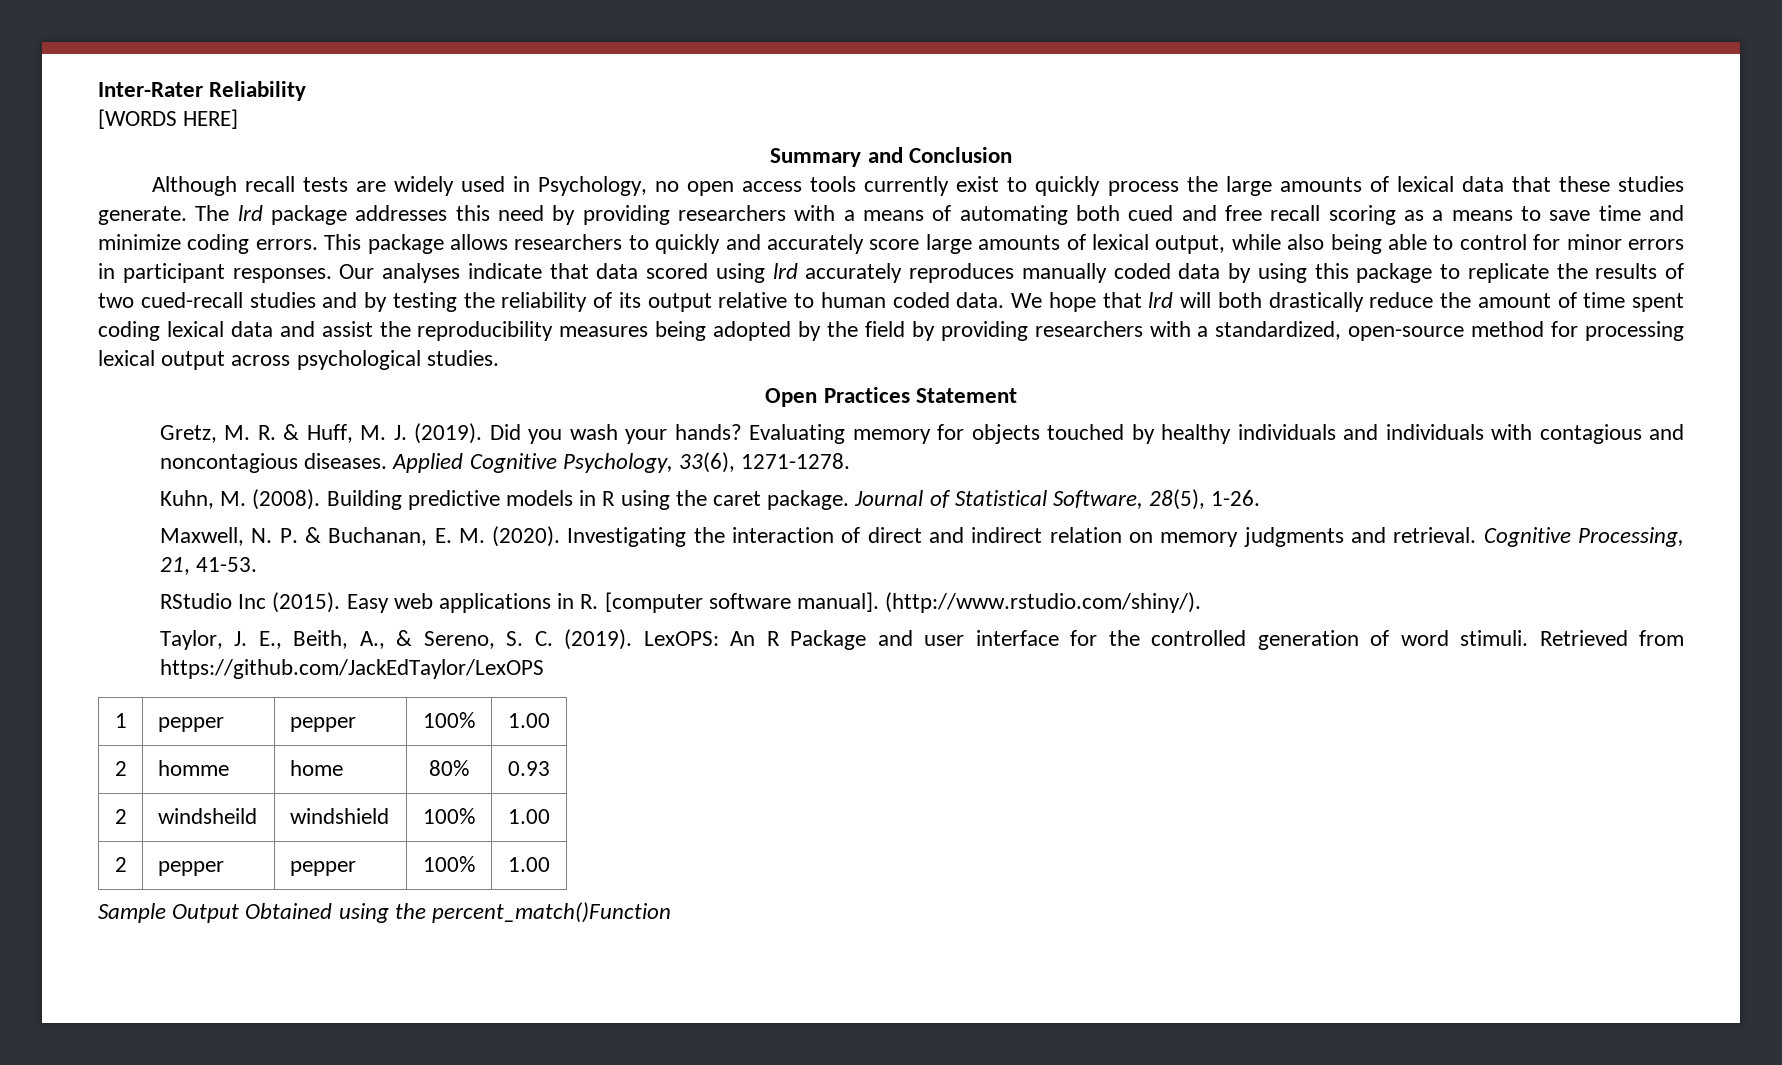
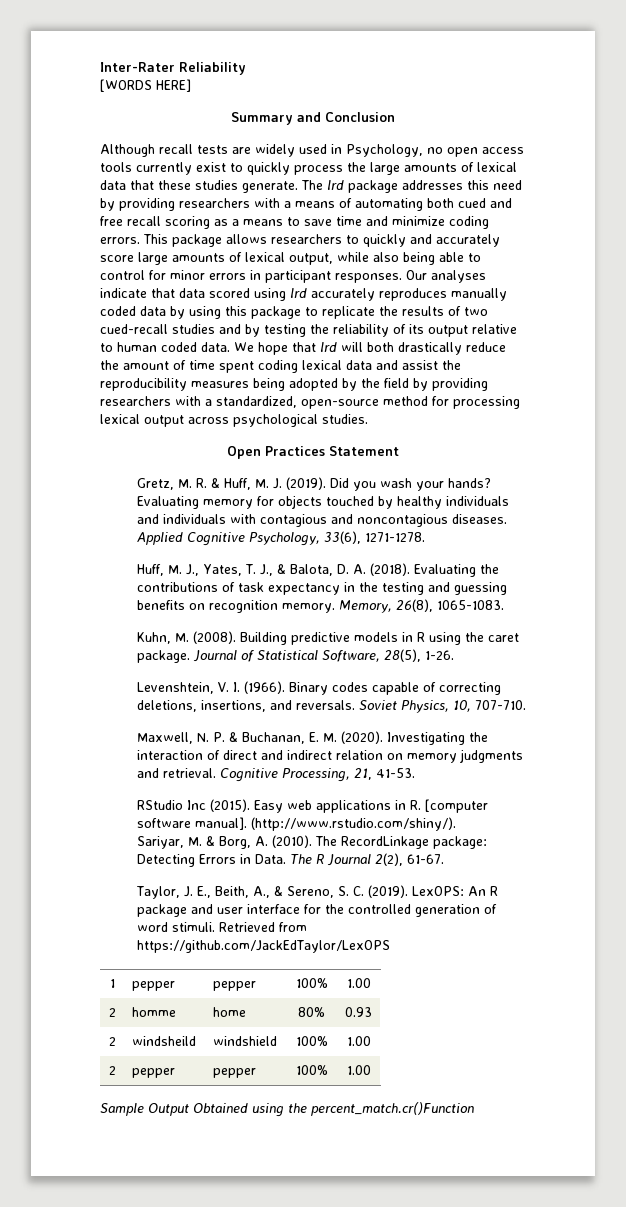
(851, 461) none -> [136,563,499,577] [136,582,507,595] [136,599,504,613] // Huff, M. J., Yates, T. J., & Balota, D. A. (2018). Evaluating the contributions of task expectancy in the testing and guessing benefits on recognition memory. Memory, 26(8), 1065-1083.
(1261, 498) none -> [136,681,501,695] [136,700,526,713] // Levenshtein, V. I. (1966). Binary codes capable of correcting deletions, insertions, and reversals. Soviet Physics, 10, 707-710.
(1202, 602) none -> [136,835,487,849] [136,853,444,867] // Sariyar, M. & Borg, A. (2010). The RecordLinkage package: Detecting Errors in Data. The R Journal 2(2), 61-67.
[790,630,867,650] Package -> [136,904,187,917] package
[432,902,672,923] percent_match()Function -> [311,1102,474,1116] percent_match.cr()Function

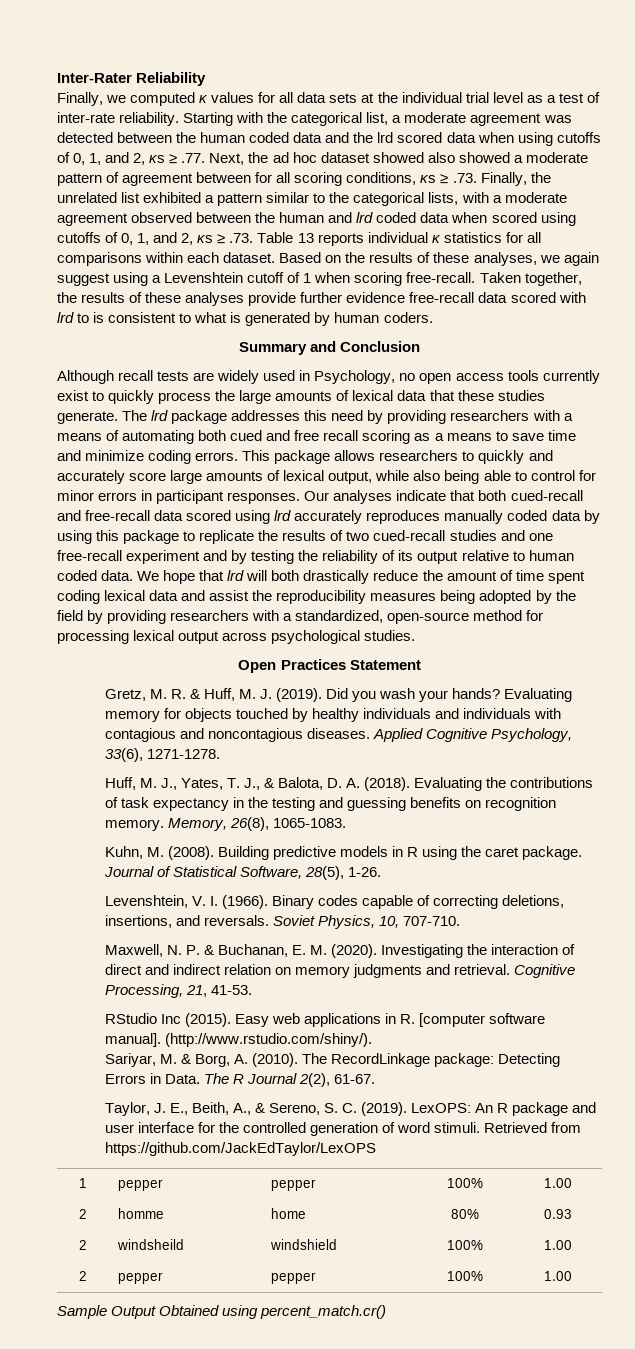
[100,79,191,92] [WORDS HERE] -> [57,92,600,106] [57,112,572,126] [57,132,601,146] [57,152,588,165] [57,172,551,186] [57,192,567,206] [57,212,576,226] [57,232,541,246] [57,252,599,266] [57,272,582,286] [57,292,586,306] [57,312,433,326] Finally, we computed κ values for all data sets at the individual trial level as a test of inter-rate reliability. Starting with the categorical list, a moderate agreement was detected between the human coded data and the lrd scored data when using cutoffs of 0, 1, and 2, κs ≥ .77. Next, the ad hoc dataset showed also showed a moderate pattern of agreement between for all scoring conditions, κs ≥ .73. Finally, the unrelated list exhibited a pattern similar to the categorical lists, with a moderate agreement observed between the human and lrd coded data when scored using cutoffs of 0, 1, and 2, κs ≥ .73. Table 13 reports individual κ statistics for all comparisons within each dataset. Based on the results of these analyses, we again suggest using a Levenshtein cutoff of 1 when scoring free-recall. Taken together, the results of these analyses provide further evidence free-recall data scored with lrd to is consistent to what is generated by human coders.
(175, 293) none -> [478,490,583,501] [57,510,151,521] both cued-recall and free-recall
(241, 329) none -> [528,533,553,541] [57,550,228,564] one free-recall experiment and
[288,1102,474,1116] the percent_match.cr()Function -> [260,1305,387,1319] percent_match.cr()

